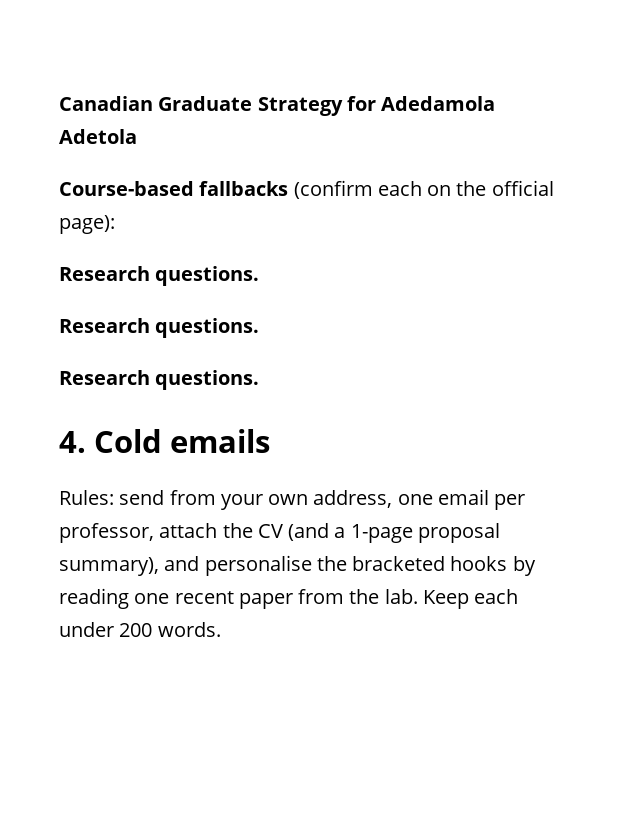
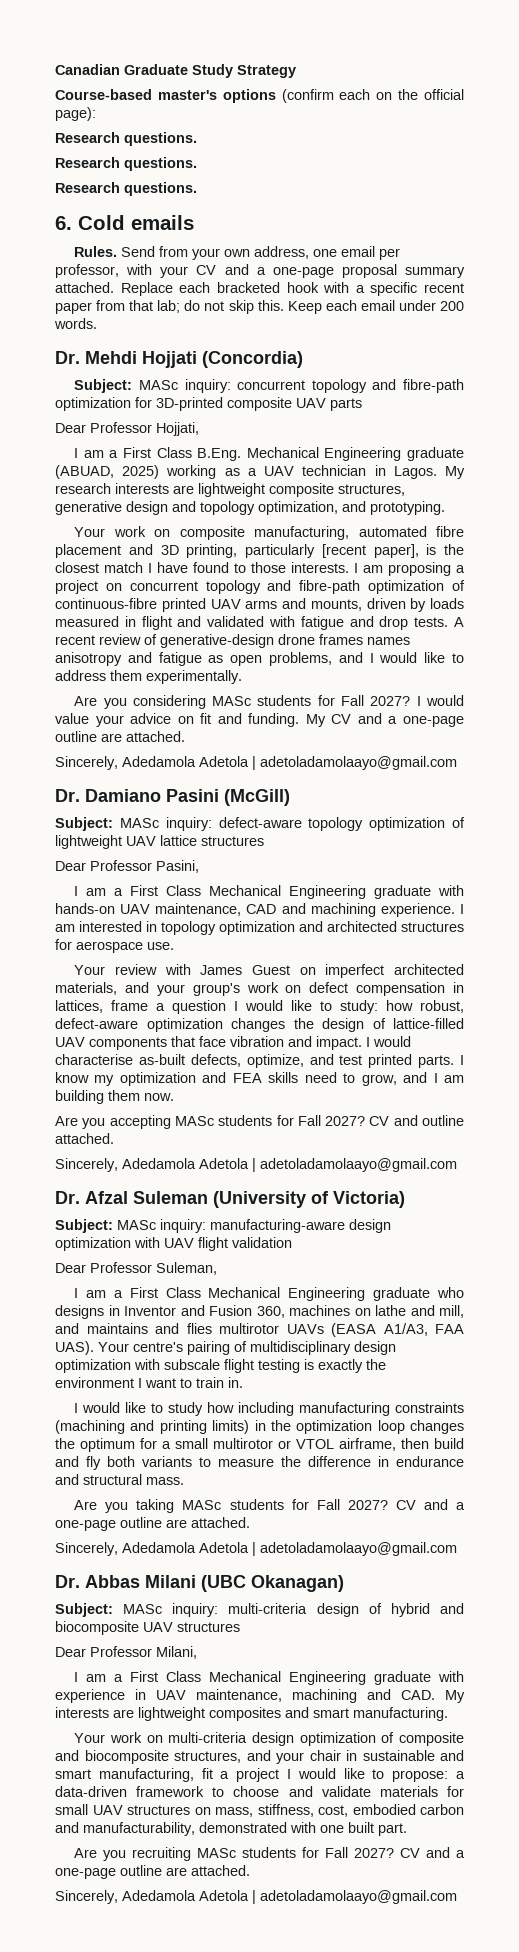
(253, 103) none -> [192,64,233,78] Study
[346,96,496,111] [59,129,137,144] for Adedamola Adetola -> (296, 71) none
[199,181,289,196] fallbacks -> [157,89,276,103] master's options
[59,431,86,453] 4. -> [55,216,72,230] 6.
[59,490,165,505] Rules: send -> [74,246,156,257] Rules. Send
[159,523,500,543] [59,555,536,576] [59,588,418,609] attach the CV (and a 1-page proposal summary), and personalise the bracketed hooks by reading one recent paper from the lab. -> [126,264,465,278] [55,282,464,296] [55,300,284,314] with your CV and a one-page proposal summary attached. Replace each bracketed hook with a specific recent paper from that lab; do not skip this.
(519, 596) none -> [360,300,395,311] email
(221, 629) none -> [55,351,303,368] [74,379,464,393] [55,397,362,411] [55,422,199,436] [74,447,464,461] [55,465,466,479] [55,483,405,497] [55,501,445,515] [74,526,464,540] [55,544,464,558] [55,562,465,576] [55,580,465,594] [55,598,464,612] [55,616,465,630] [55,634,410,648] [55,652,465,666] [55,670,242,684] [74,695,465,709] [55,713,464,727] [55,731,185,742] [55,756,457,770] [55,789,290,806] [55,817,465,831] [55,835,264,849] [55,860,199,873] [74,885,464,899] [55,903,464,917] [55,921,464,935] [55,939,174,953] [74,964,464,978] [55,982,464,996] [55,1000,464,1014] [55,1018,464,1032] [55,1036,411,1050] [55,1054,464,1068] [55,1072,464,1086] [55,1090,174,1104] [55,1115,465,1129] [55,1133,114,1144] [55,1158,457,1172] [55,1191,405,1208] [55,1219,391,1233] [55,1237,292,1251] [55,1262,217,1275] [74,1287,464,1301] [55,1305,464,1319] [55,1323,464,1337] [55,1341,396,1355] [55,1359,386,1373] [55,1377,243,1388] [74,1402,464,1416] [55,1420,464,1434] [55,1438,464,1452] [55,1456,464,1470] [55,1474,184,1485] [74,1499,465,1513] [55,1517,250,1531] [55,1542,457,1556] [55,1575,344,1592] [55,1603,465,1617] [55,1621,240,1635] [55,1646,197,1659] [74,1671,464,1685] [55,1689,465,1703] [55,1707,448,1721] [74,1732,464,1746] [55,1750,464,1764] [55,1768,466,1782] [55,1786,465,1797] [55,1804,464,1817] [55,1822,407,1836] [74,1847,465,1861] [55,1865,250,1879] [55,1890,457,1904] // Dr. Mehdi Hojjati (Concordia) // Subject: MASc inquiry: concurrent topology and fibre-path optimization for 3D-printed composite UAV parts // Dear Professor Hojjati, // I am a First Class B.Eng. Mechanical Engineering graduate (ABUAD, 2025) working as a UAV technician in Lagos. My research interests are lightweight composite structures, generative design and topology optimization, and prototyping. // Your work on composite manufacturing, automated fibre placement and 3D printing, particularly [recent paper], is the closest match I have found to those interests. I am proposing a project on concurrent topology and fibre-path optimization of continuous-fibre printed UAV arms and mounts, driven by loads measured in flight and validated with fatigue and drop tests. A recent review of generative-design drone frames names anisotropy and fatigue as open problems, and I would like to address them experimentally. // Are you considering MASc students for Fall 2027? I would value your advice on fit and funding. My CV and a one-page outline are attached. // Sincerely, Adedamola Adetola | adetoladamolaayo@gmail.com // Dr. Damiano Pasini (McGill) // Subject: MASc inquiry: defect-aware topology optimization of lightweight UAV lattice structures // Dear Professor Pasini, // I am a First Class Mechanical Engineering graduate with hands-on UAV maintenance, CAD and machining experience. I am interested in topology optimization and architected structures for aerospace use. // Your review with James Guest on imperfect architected materials, and your group's work on defect compensation in lattices, frame a question I would like to study: how robust, defect-aware optimization changes the design of lattice-filled UAV components that face vibration and impact. I would characterise as-built defects, optimize, and test printed parts. I know my optimization and FEA skills need to grow, and I am building them now. // Are you accepting MASc students for Fall 2027? CV and outline attached. // Sincerely, Adedamola Adetola | adetoladamolaayo@gmail.com // Dr. Afzal Suleman (University of Victoria) // Subject: MASc inquiry: manufacturing-aware design optimization with UAV flight validation // Dear Professor Suleman, // I am a First Class Mechanical Engineering graduate who designs in Inventor and Fusion 360, machines on lathe and mill, and maintains and flies multirotor UAVs (EASA A1/A3, FAA UAS). Your centre's pairing of multidisciplinary design optimization with subscale flight testing is exactly the environment I want to train in. // I would like to study how including manufacturing constraints (machining and printing limits) in the optimization loop changes the optimum for a small multirotor or VTOL airframe, then build and fly both variants to measure the difference in endurance and structural mass. // Are you taking MASc students for Fall 2027? CV and a one-page outline are attached. // Sincerely, Adedamola Adetola | adetoladamolaayo@gmail.com // Dr. Abbas Milani (UBC Okanagan) // Subject: MASc inquiry: multi-criteria design of hybrid and biocomposite UAV structures // Dear Professor Milani, // I am a First Class Mechanical Engineering graduate with experience in UAV maintenance, machining and CAD. My interests are lightweight composites and smart manufacturing. // Your work on multi-criteria design optimization of composite and biocomposite structures, and your chair in sustainable and smart manufacturing, fit a project I would like to propose: a data-driven framework to choose and validate materials for small UAV structures on mass, stiffness, cost, embodied carbon and manufacturability, demonstrated with one built part. // Are you recruiting MASc students for Fall 2027? CV and a one-page outline are attached. // Sincerely, Adedamola Adetola | adetoladamolaayo@gmail.com

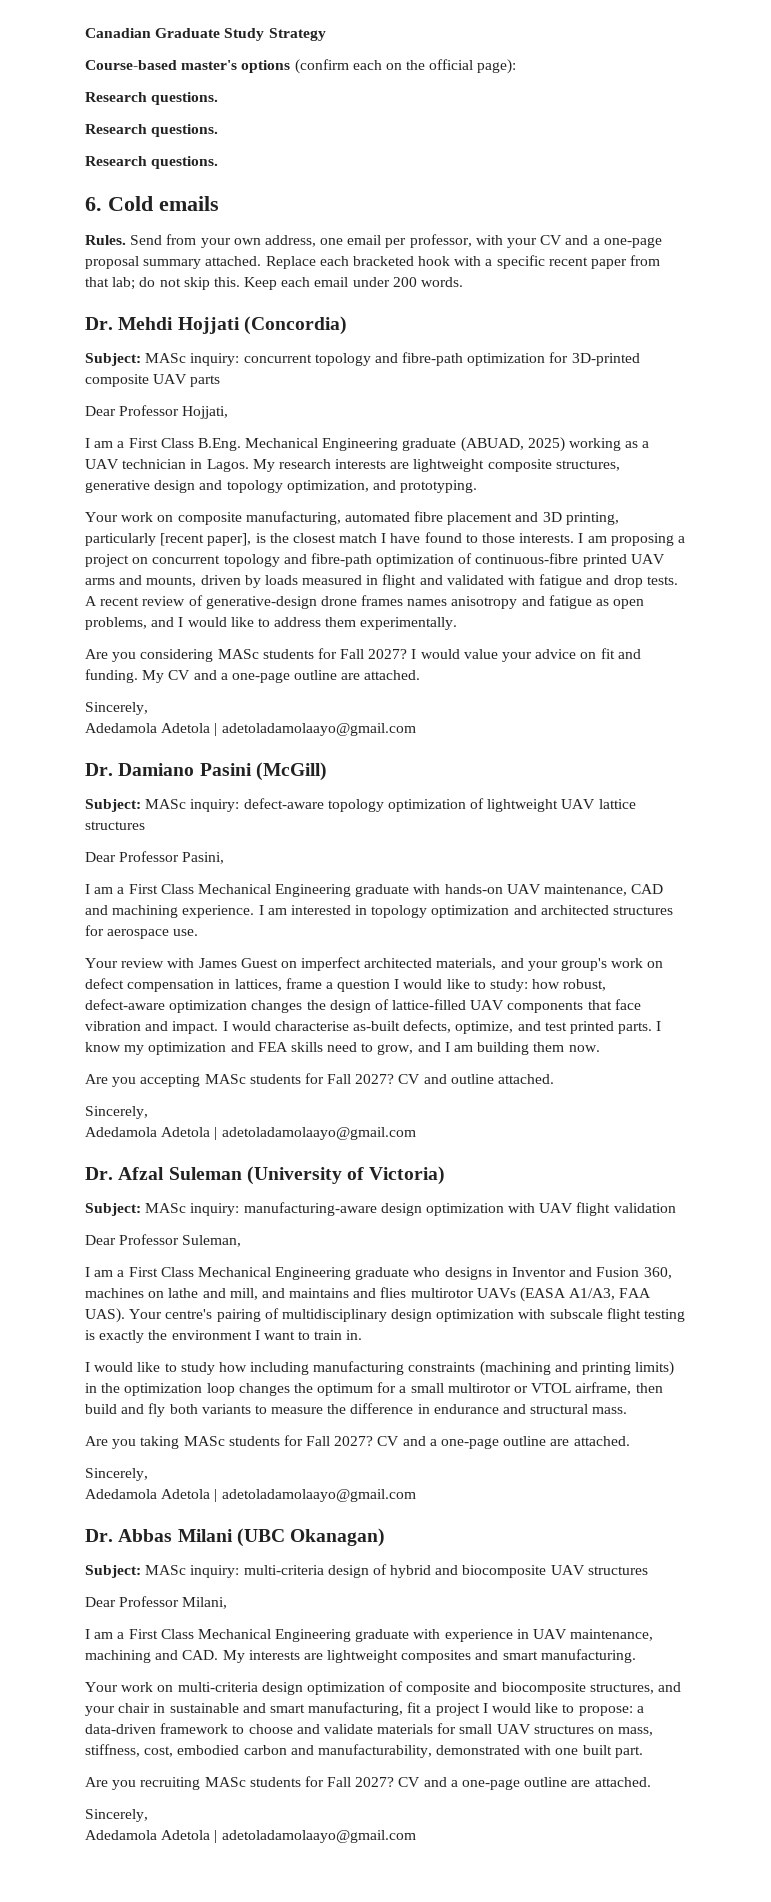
(118, 763) none -> (148, 708) //
(118, 1165) none -> (148, 1112) //
(118, 1549) none -> (148, 1474) //
(118, 1897) none -> (148, 1815) //

